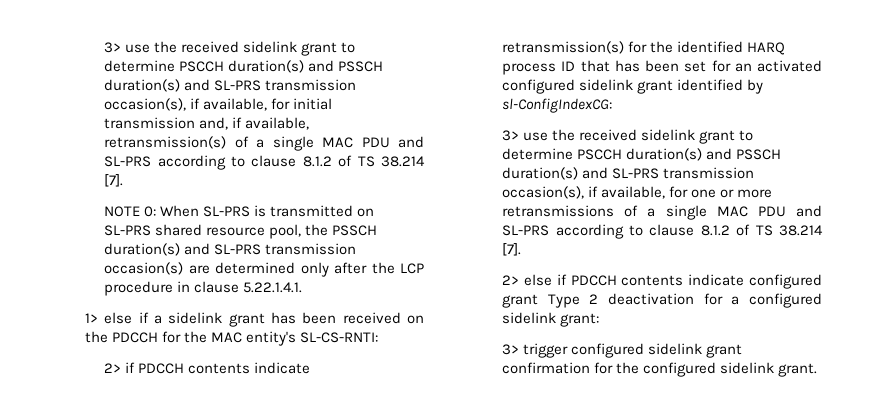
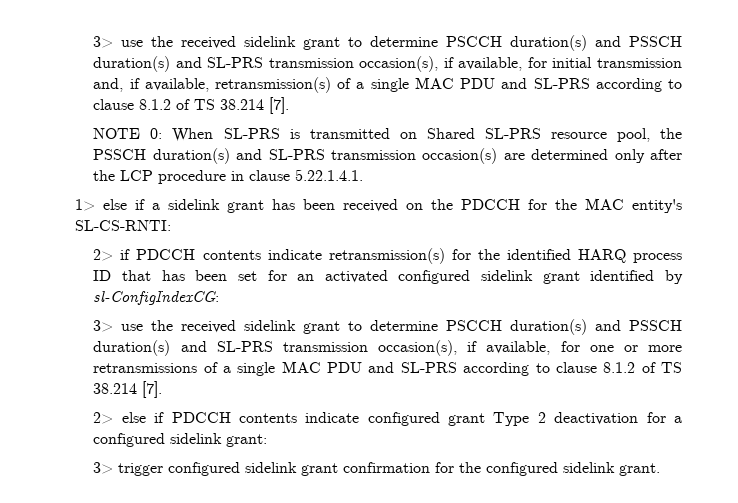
[104,224,203,236] SL-PRS shared -> [426,128,541,139] Shared SL-PRS

